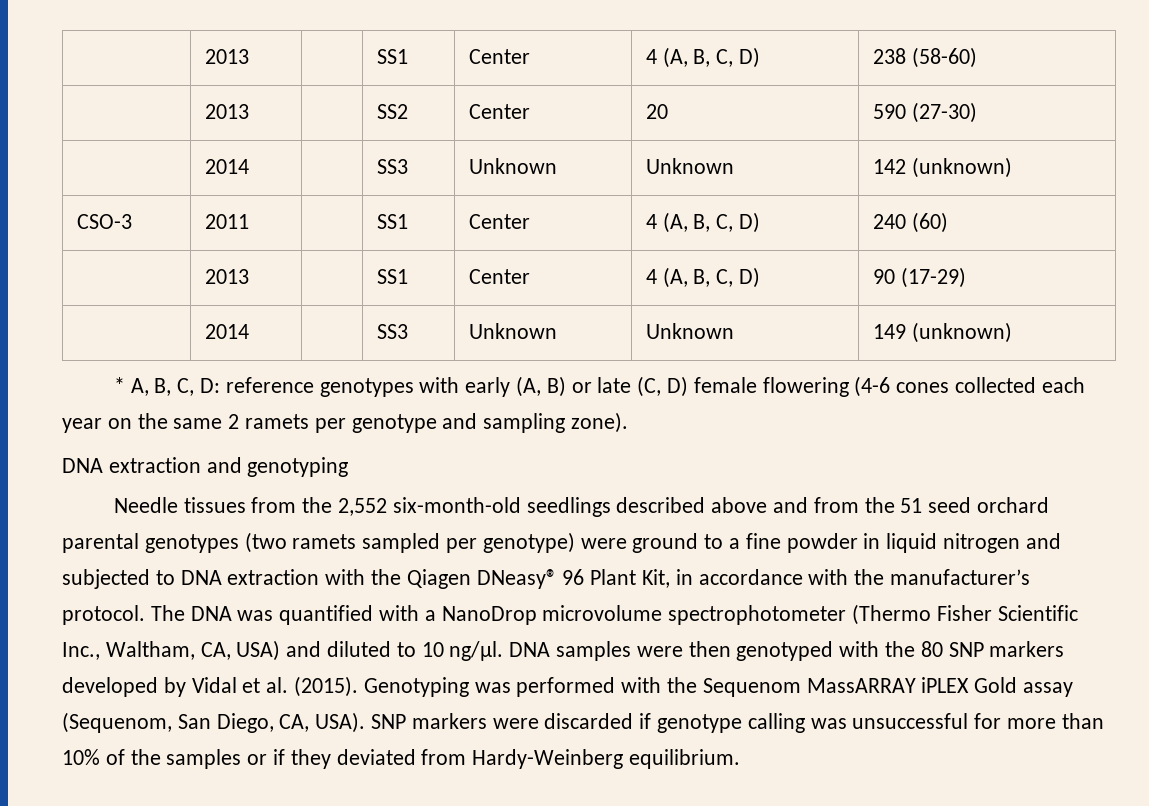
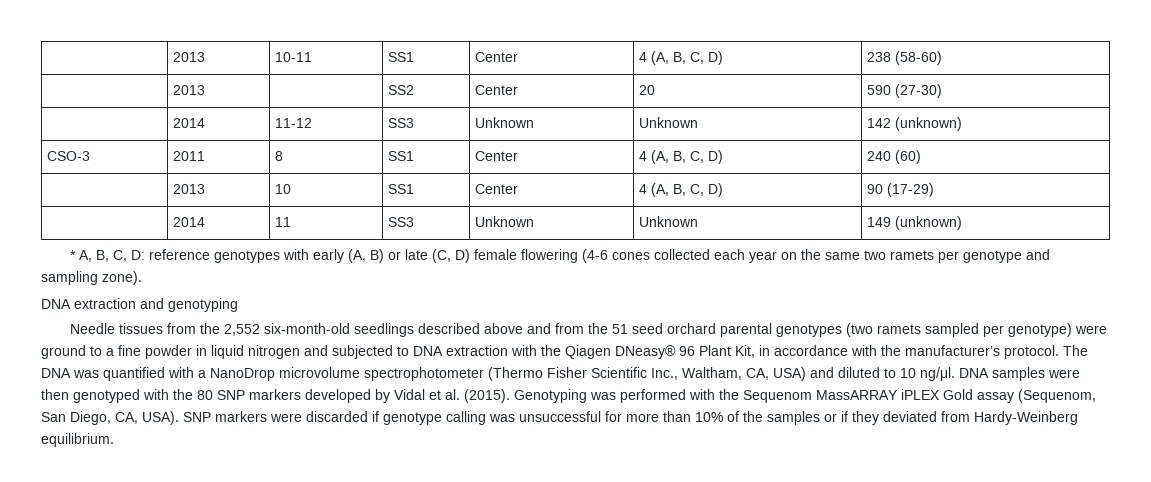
[204,49,249,64] | 2013 | -> [172,52,205,62] [274,52,312,62] | 2013 | 10-11
(249, 166) none -> [274,118,312,128] 11-12
(249, 221) none -> [274,151,283,161] 8
(249, 276) none -> [274,184,291,194] 10
(249, 331) none -> [274,217,291,227] 11
[228,414,240,429] 2 -> [863,250,886,260] two

